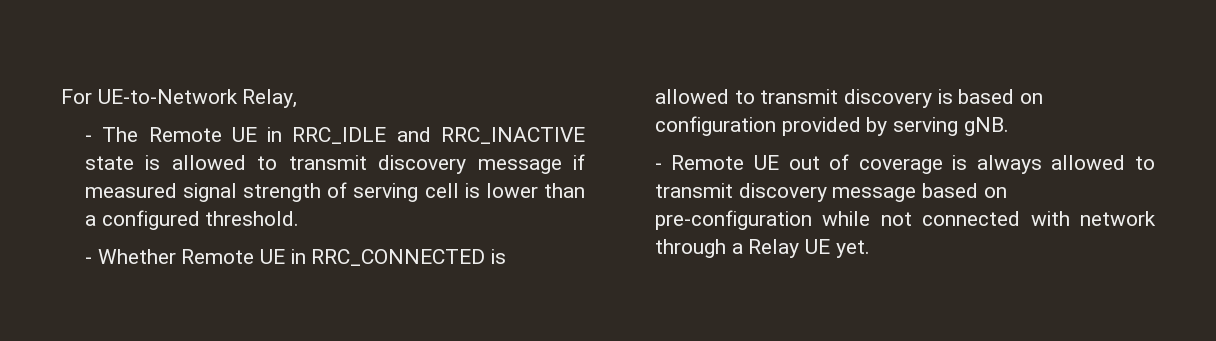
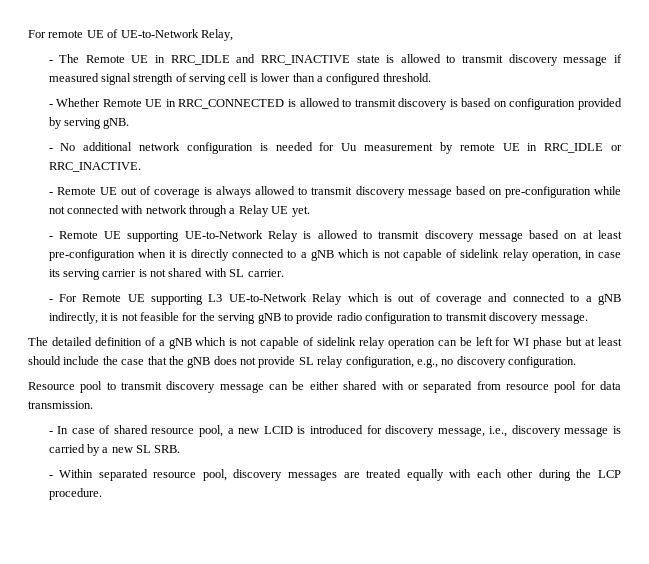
[61,89,92,104] For -> [28,29,119,38] For remote UE of
(1009, 126) none -> [48,142,623,154] [48,162,141,172] // - No additional network configuration is needed for Uu measurement by remote UE in RRC_IDLE or RRC_INACTIVE.
(870, 249) none -> [48,230,623,242] [48,249,622,261] [48,268,284,280] [48,293,621,305] [48,312,588,324] [28,337,623,349] [28,356,576,368] [28,381,622,393] [28,401,93,409] [48,425,621,437] [48,444,181,456] [48,469,621,481] [48,488,102,500] // - Remote UE supporting UE-to-Network Relay is allowed to transmit discovery message based on at least pre-configuration when it is directly connected to a gNB which is not capable of sidelink relay operation, in case its serving carrier is not shared with SL carrier. // - For Remote UE supporting L3 UE-to-Network Relay which is out of coverage and connected to a gNB indirectly, it is not feasible for the serving gNB to provide radio configuration to transmit discovery message. // The detailed definition of a gNB which is not capable of sidelink relay operation can be left for WI phase but at least should include the case that the gNB does not provide SL relay configuration, e.g., no discovery configuration. // Resource pool to transmit discovery message can be either shared with or separated from resource pool for data transmission. // - In case of shared resource pool, a new LCID is introduced for discovery message, i.e., discovery message is carried by a new SL SRB. // - Within separated resource pool, discovery messages are treated equally with each other during the LCP procedure.

